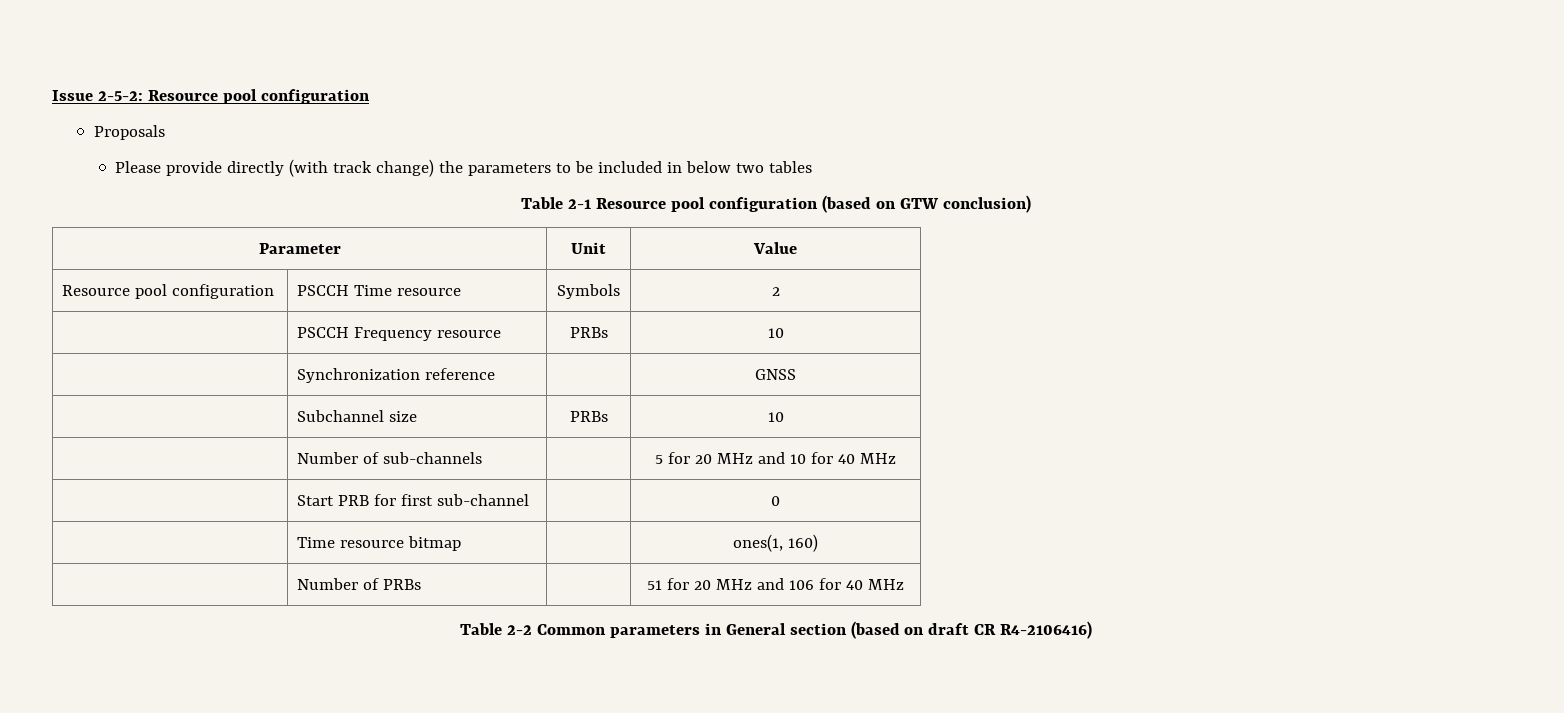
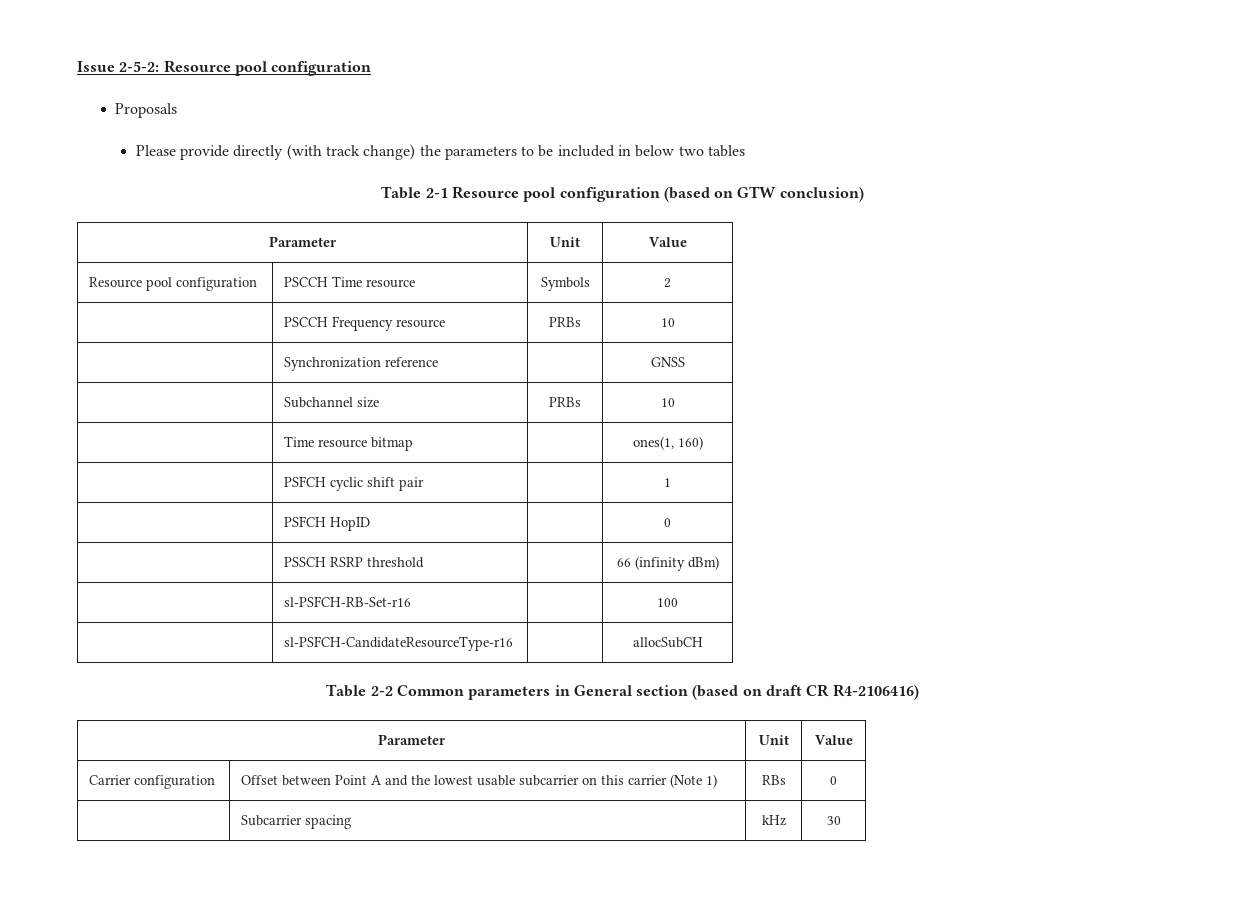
[296,452,482,464] [655,452,896,464] [296,494,529,506] [771,496,780,506] // | Number of sub-channels | | 5 for 20 MHz and 10 for 40 MHz // | Start PRB for first sub-channel | | 0 -> (675, 402) none
[296,578,421,590] [647,578,904,590] Number of PRBs | | 51 for 20 MHz and 106 for 40 MHz -> [284,476,425,491] [664,478,671,487] [284,516,371,531] [664,518,671,527] [284,557,425,568] [616,556,719,571] [284,596,412,607] [657,598,678,607] [284,636,514,651] [632,637,703,648] PSFCH cyclic shift pair | | 1 // | PSFCH HopID | | 0 // | PSSCH RSRP threshold | | 66 (infinity dBm) // | sl-PSFCH-RB-Set-r16 | | 100 // | sl-PSFCH-CandidateResourceType-r16 | | allocSubCH
(1093, 630) none -> [378,734,446,745] [758,735,789,745] [814,735,853,745] [89,775,216,789] [241,774,718,788] [761,775,786,785] [830,776,837,785] [241,815,352,829] [761,815,786,826] [826,816,841,825] // Parameter | Unit | Value // Carrier configuration | Offset between Point A and the lowest usable subcarrier on this carrier (Note 1) | RBs | 0 // | Subcarrier spacing | kHz | 30

